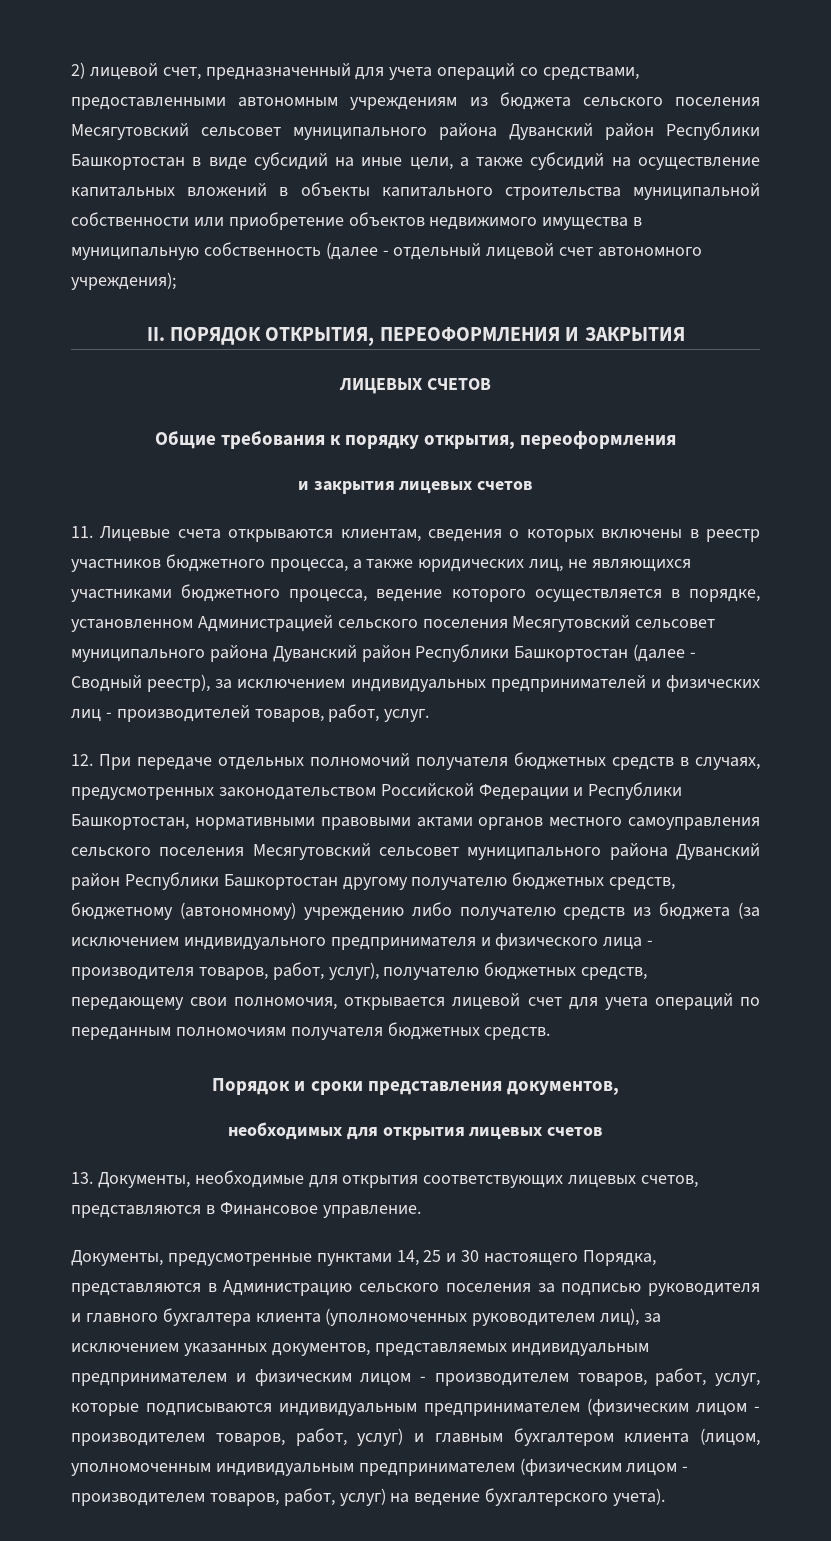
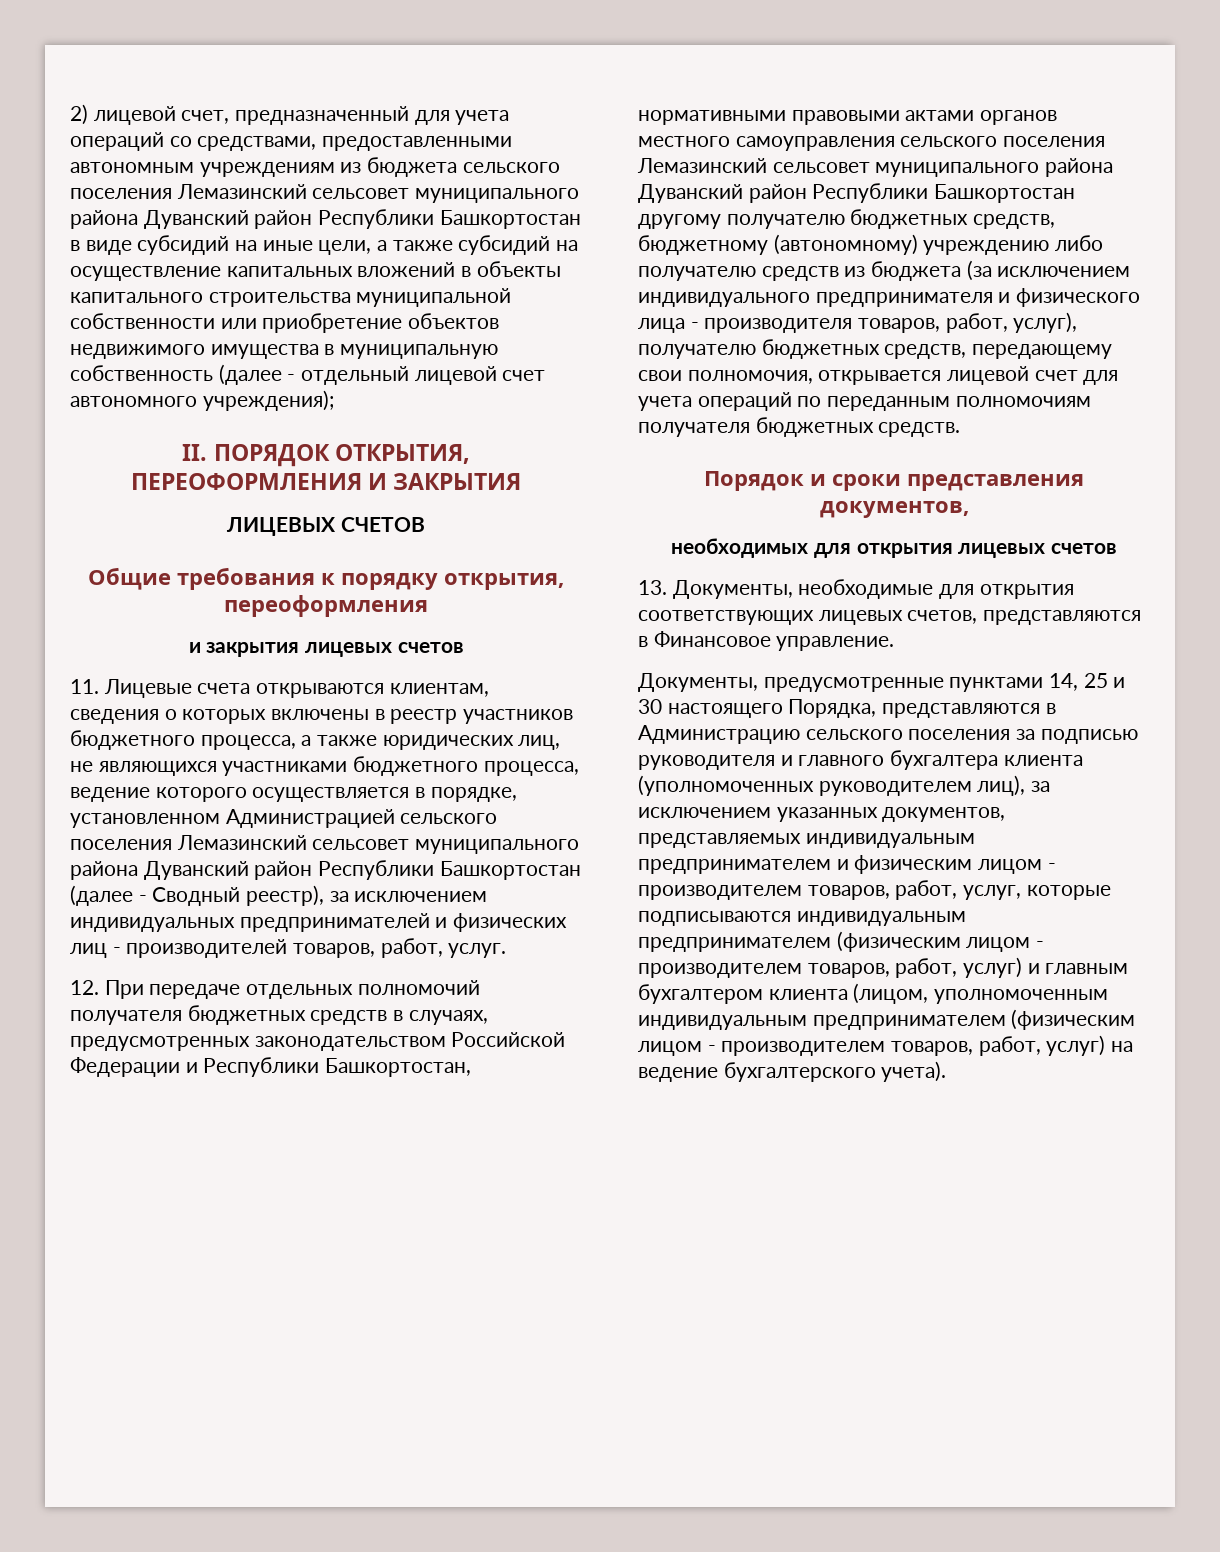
[71,123,189,140] Месягутовский -> [176,184,307,199] Лемазинский
[512,615,631,632] Месягутовский -> [176,835,307,850] Лемазинский
[252,843,371,860] Месягутовский -> [637,158,767,173] Лемазинский

